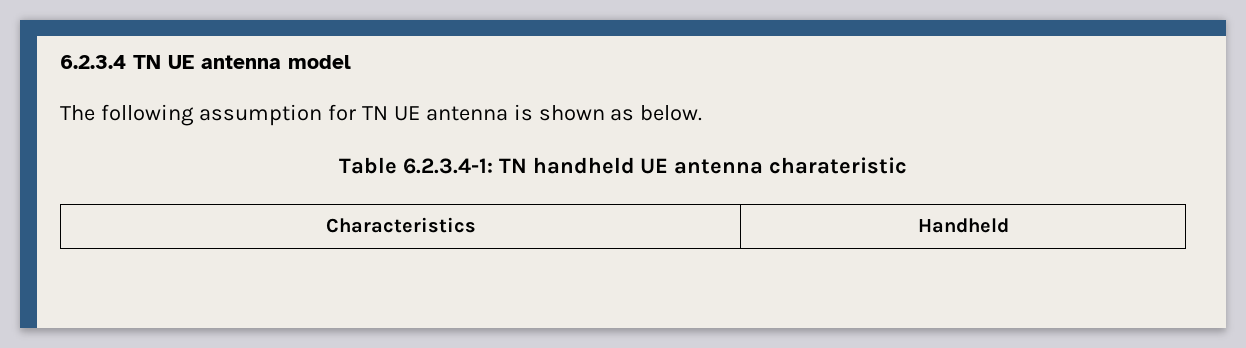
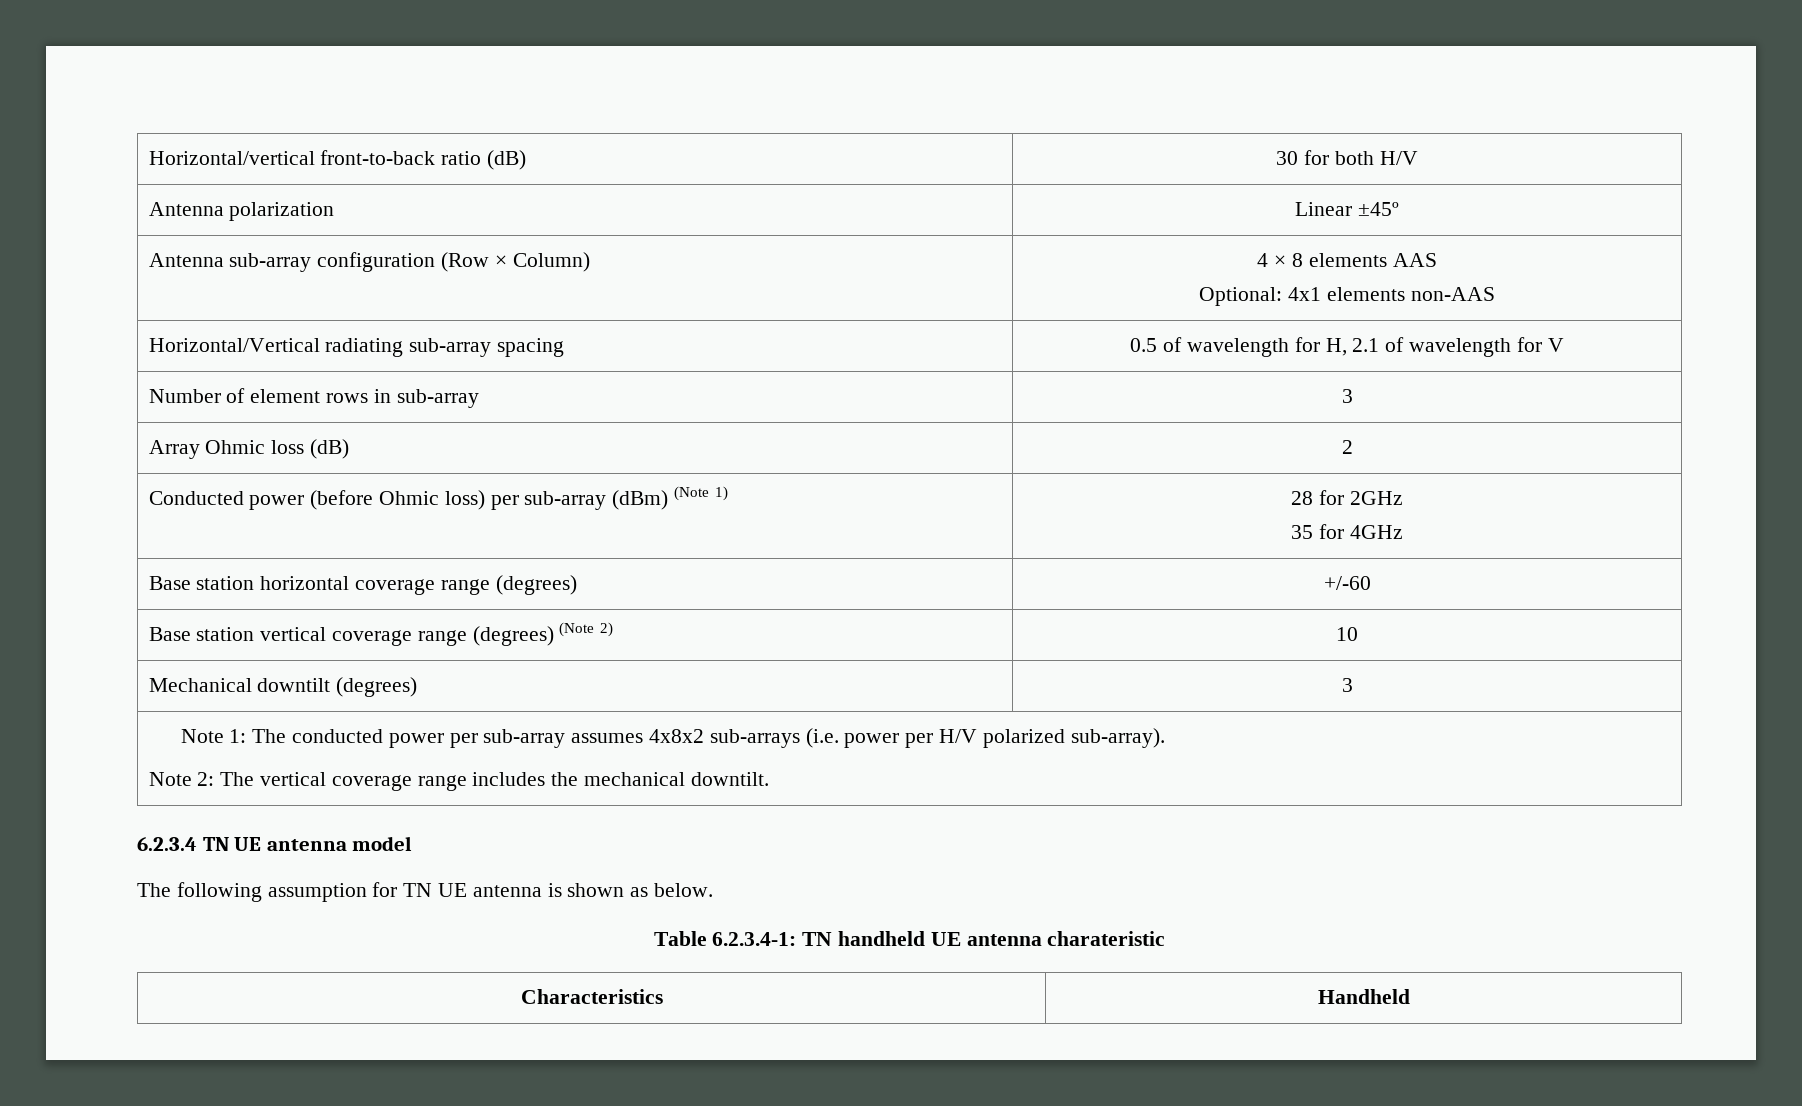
(60, 62) none -> [148,150,527,170] [1276,150,1418,165] [148,202,335,221] [1295,202,1399,216] [148,252,590,272] [1257,253,1437,267] [1199,287,1495,306] [148,338,565,357] [1130,337,1564,357] [148,388,479,408] [1341,389,1353,403] [148,439,350,459] [1341,440,1353,454] [148,486,728,510] [1291,490,1403,505] [1291,524,1403,539] [148,575,577,595] [1323,576,1371,590] [148,622,614,646] [1336,627,1358,641] [148,677,418,697] [1341,678,1353,692] [180,728,1165,748] [148,772,769,791] Horizontal/vertical front-to-back ratio (dB) | 30 for both H/V // Antenna polarization | Linear ±45º // Antenna sub-array configuration (Row × Column) | 4 × 8 elements AAS // Optional: 4x1 elements non-AAS // Horizontal/Vertical radiating sub-array spacing | 0.5 of wavelength for H, 2.1 of wavelength for V // Number of element rows in sub-array | 3 // Array Ohmic loss (dB) | 2 // Conducted power (before Ohmic loss) per sub-array (dBm) (Note 1) | 28 for 2GHz // 35 for 4GHz // Base station horizontal coverage range (degrees) | +/-60 // Base station vertical coverage range (degrees) (Note 2) | 10 // Mechanical downtilt (degrees) | 3 // Note 1: The conducted power per sub-array assumes 4x8x2 sub-arrays (i.e. power per H/V polarized sub-array). // Note 2: The vertical coverage range includes the mechanical downtilt. //

